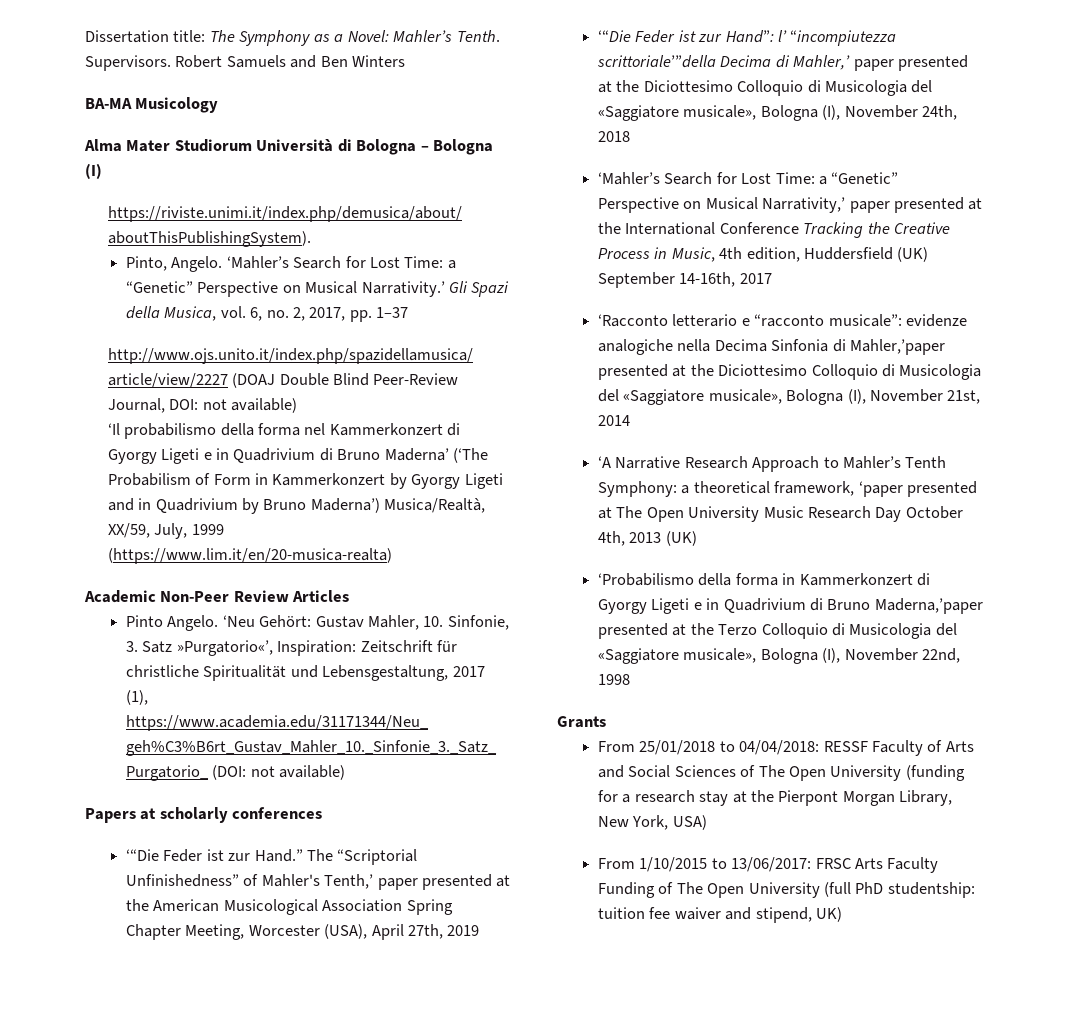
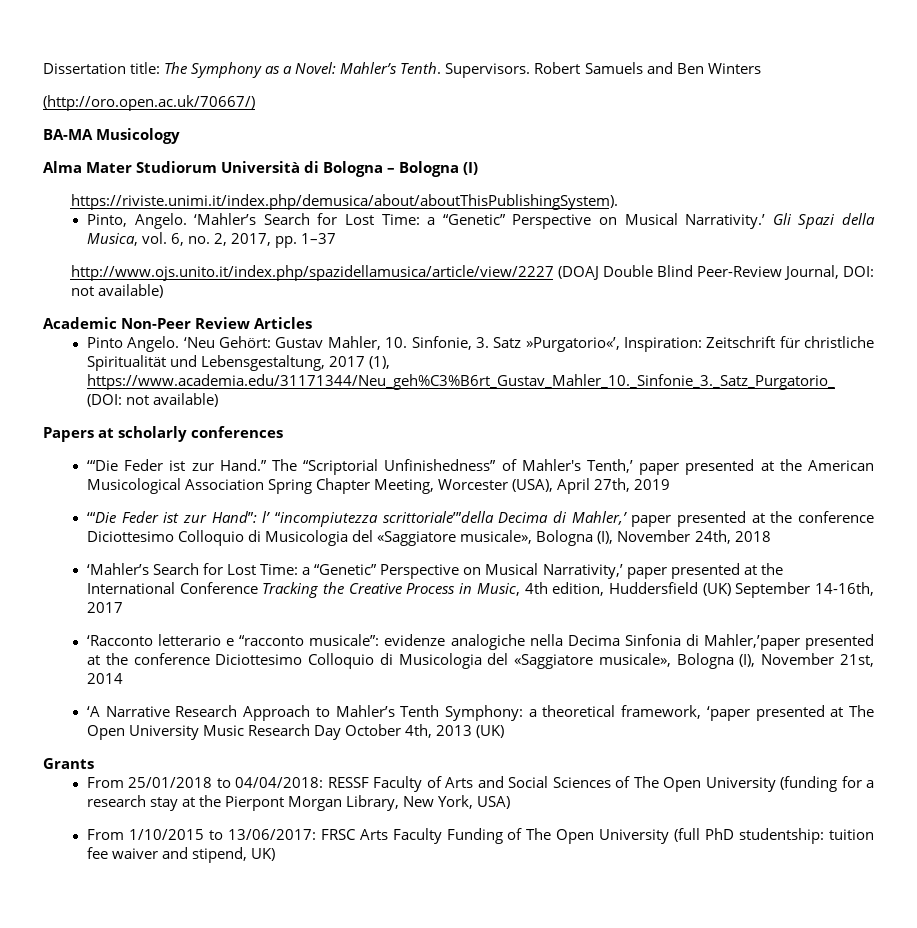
(406, 61) none -> [43,95,255,111] // (http://oro.open.ac.uk/70667/)
[107,423,461,439] [107,448,489,464] [107,473,503,489] [107,498,486,514] [107,523,224,539] [107,548,392,564] // ‘Il probabilismo della forma nel Kammerkonzert di Gyorgy Ligeti e in Quadrivium di Bruno Maderna’ (‘The Probabilism of Form in Kammerkonzert by Gyorgy Ligeti and in Quadrivium by Bruno Maderna’) Musica/Realtà, XX/59, July, 1999 (https://www.lim.it/en/20-musica-realta) -> (163, 291) none
(640, 86) none -> [797,511,874,523] conference
(714, 370) none -> [133,653,210,665] conference
[597,573,931,586] [597,598,983,614] [597,623,957,639] [597,648,961,664] [597,674,630,685] // ‘Probabilismo della forma in Kammerkonzert di Gyorgy Ligeti e in Quadrivium di Bruno Maderna,’paper presented at the Terzo Colloquio di Musicologia del «Saggiatore musicale», Bologna (I), November 22nd, 1998 -> (505, 731) none

